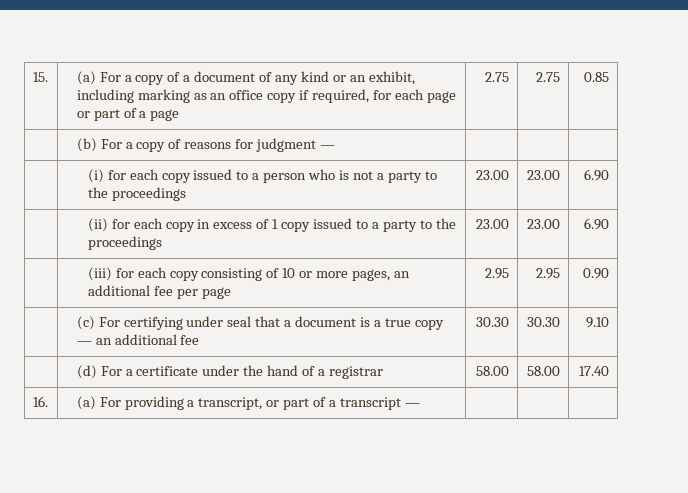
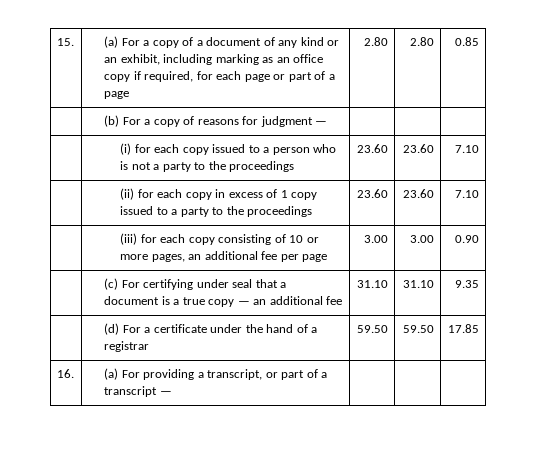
[485,72,510,82] [536,72,561,82] 2.75 | 2.75 -> [364,37,389,46] [410,37,435,46] 2.80 | 2.80
[476,170,510,180] [527,170,561,180] [584,169,610,181] 23.00 | 23.00 | 6.90 -> [357,144,389,153] [403,144,435,153] [455,145,480,153] 23.60 | 23.60 | 7.10
[476,219,510,229] [527,219,561,229] [584,218,610,230] 23.00 | 23.00 | 6.90 -> [357,189,389,198] [403,189,435,198] [455,190,480,198] 23.60 | 23.60 | 7.10
[485,268,510,279] [536,268,561,279] 2.95 | 2.95 -> [364,235,389,243] [410,235,435,243] 3.00 | 3.00
[476,317,510,327] [527,317,561,327] [586,317,610,328] 30.30 | 30.30 | 9.10 -> [357,280,389,288] [403,280,435,288] [455,280,480,288] 31.10 | 31.10 | 9.35
[476,366,510,376] [527,366,561,376] [579,366,610,376] 58.00 | 58.00 | 17.40 -> [357,325,389,333] [403,325,435,333] [448,324,480,333] 59.50 | 59.50 | 17.85

